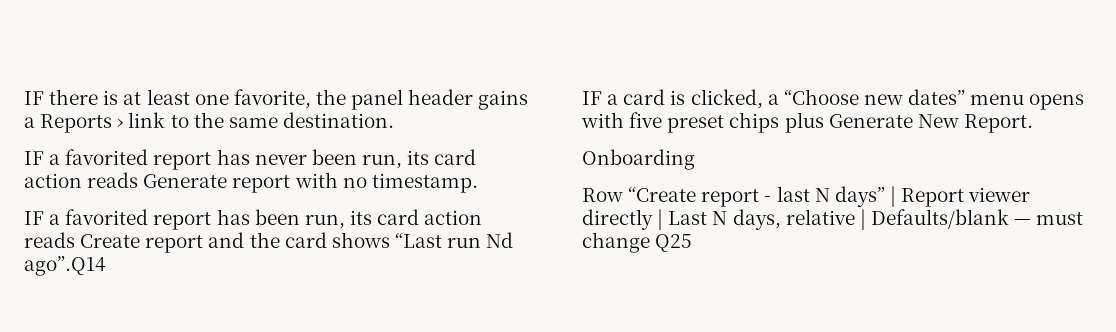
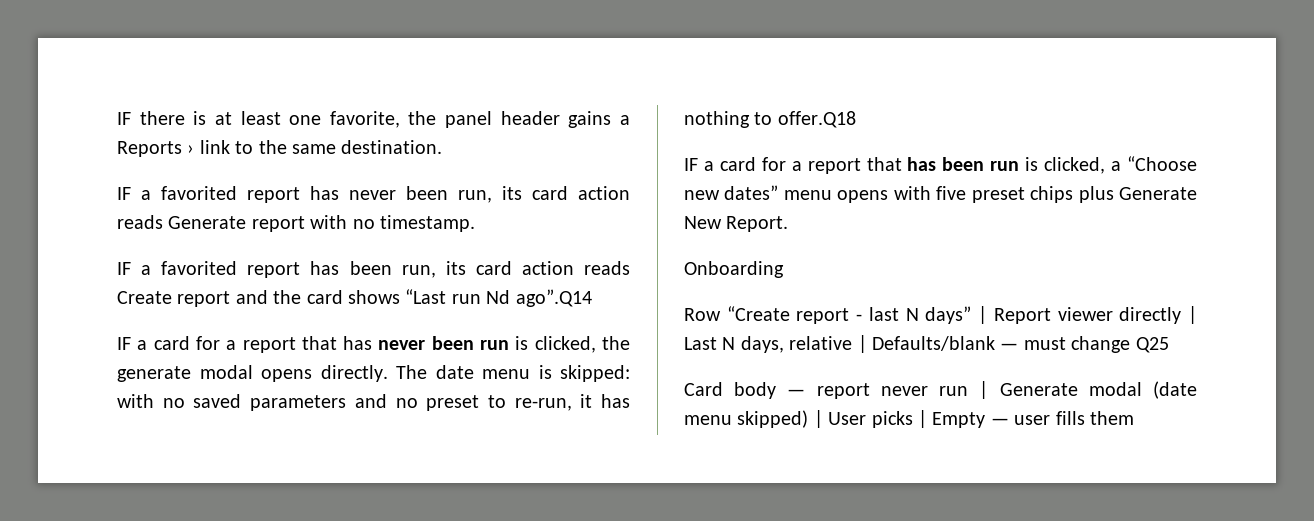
(666, 97) none -> [195,336,631,353] [117,365,630,382] [117,394,630,411] [684,111,856,128] [684,157,1020,174] for a report that has never been run is clicked, the generate modal opens directly. The date menu is skipped: with no saved parameters and no preset to re-run, it has nothing to offer.Q18 // IF a card for a report that has been run
(693, 243) none -> [684,381,1197,399] [684,410,1134,428] // Card body — report never run | Generate modal (date menu skipped) | User picks | Empty — user fills them

